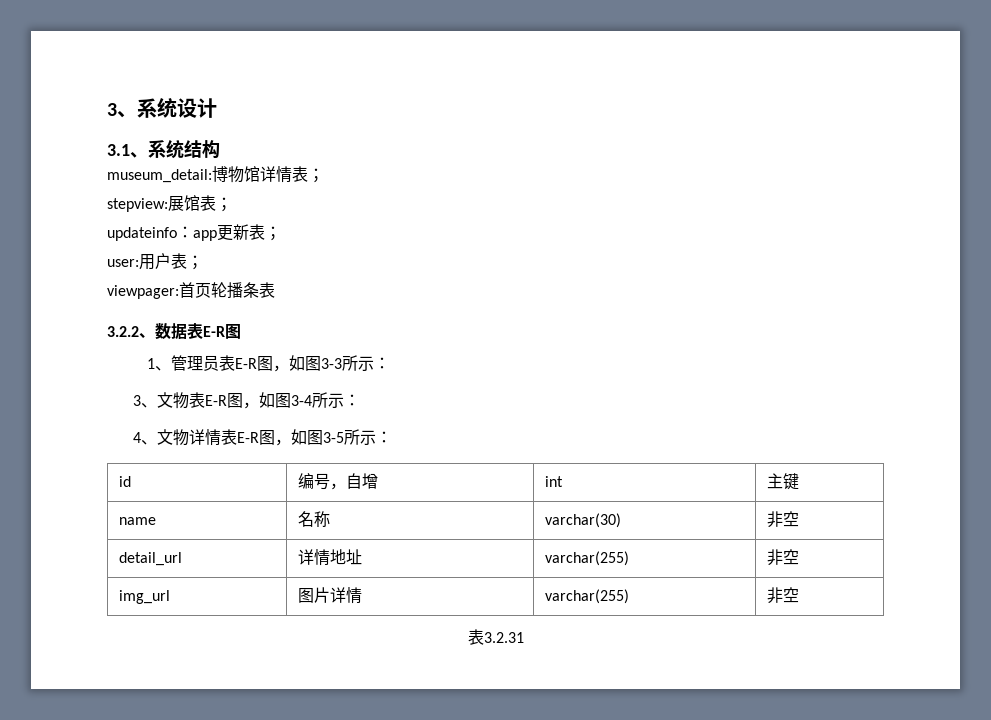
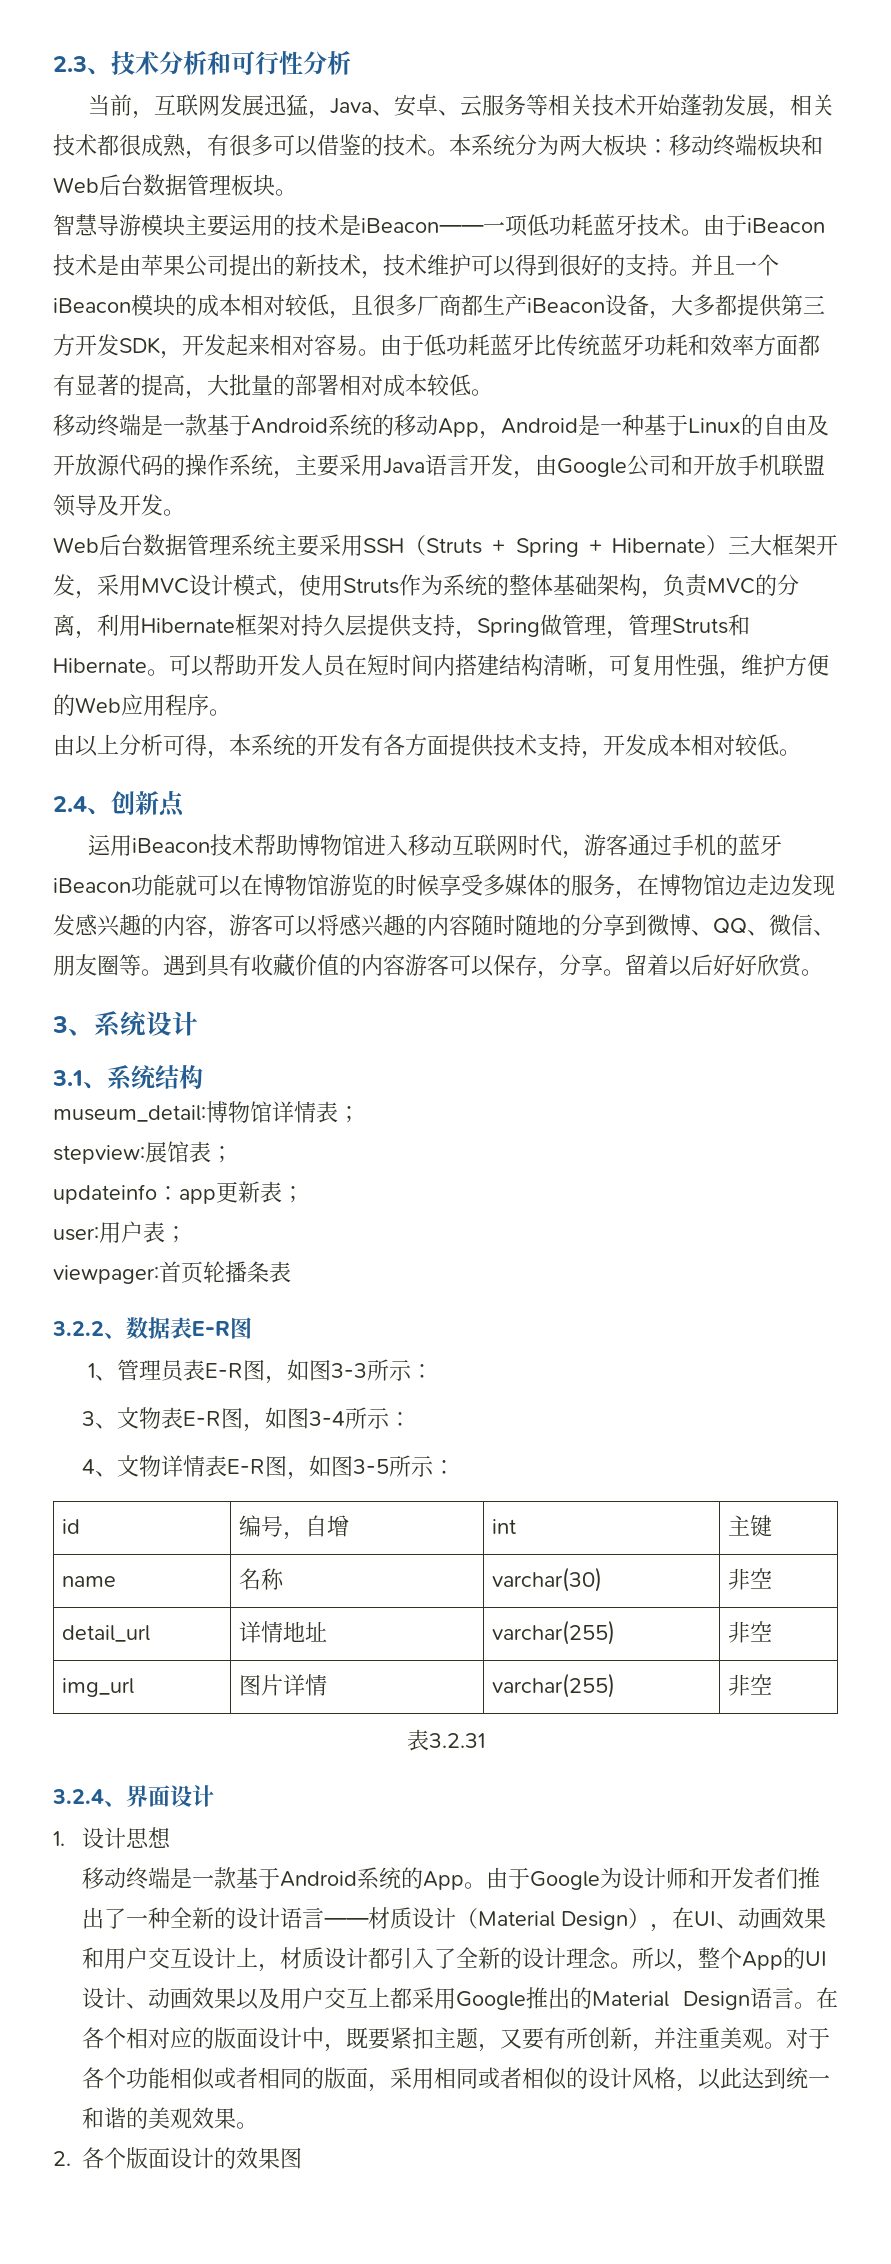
(107, 109) none -> [53,50,351,75] [88,94,835,119] [53,134,823,159] [53,174,297,196] [53,214,825,237] [53,254,779,279] [53,294,825,319] [53,334,820,359] [53,374,493,399] [53,414,829,439] [53,454,825,479] [53,494,185,517] [53,534,838,557] [53,574,799,599] [53,614,750,639] [53,654,829,679] [53,694,231,716] [53,734,801,759] [53,790,185,817] [88,834,783,859] [53,874,835,899] [53,914,835,939] [53,954,823,979] 2.3、技术分析和可行性分析 // 当前，互联网发展迅猛，Java、安卓、云服务等相关技术开始蓬勃发展，相关技术都很成熟，有很多可以借鉴的技术。本系统分为两大板块：移动终端板块和Web后台数据管理板块。 // 智慧导游模块主要运用的技术是iBeacon——一项低功耗蓝牙技术。由于iBeacon技术是由苹果公司提出的新技术，技术维护可以得到很好的支持。并且一个iBeacon模块的成本相对较低，且很多厂商都生产iBeacon设备，大多都提供第三方开发SDK，开发起来相对容易。由于低功耗蓝牙比传统蓝牙功耗和效率方面都有显著的提高，大批量的部署相对成本较低。 // 移动终端是一款基于Android系统的移动App，Android是一种基于Linux的自由及开放源代码的操作系统，主要采用Java语言开发，由Google公司和开放手机联盟领导及开发。 // Web后台数据管理系统主要采用SSH（Struts + Spring + Hibernate）三大框架开发，采用MVC设计模式，使用Struts作为系统的整体基础架构，负责MVC的分离，利用Hibernate框架对持久层提供支持，Spring做管理，管理Struts和Hibernate。可以帮助开发人员在短时间内搭建结构清晰，可复用性强，维护方便的Web应用程序。 // 由以上分析可得，本系统的开发有各方面提供技术支持，开发成本相对较低。 // 2.4、创新点 // 运用iBeacon技术帮助博物馆进入移动互联网时代，游客通过手机的蓝牙iBeacon功能就可以在博物馆游览的时候享受多媒体的服务，在博物馆边走边发现发感兴趣的内容，游客可以将感兴趣的内容随时随地的分享到微博、QQ、微信、朋友圈等。遇到具有收藏价值的内容游客可以保存，分享。留着以后好好欣赏。 //
(524, 637) none -> [52,1785,214,1807] [53,1827,171,1849] [81,1867,820,1890] [81,1907,826,1932] [81,1947,827,1972] [81,1987,838,2010] [81,2027,830,2052] [81,2067,830,2092] [81,2107,258,2129] [53,2147,302,2169] // 3.2.4、界面设计 // 1.设计思想 // 移动终端是一款基于Android系统的App。由于Google为设计师和开发者们推出了一种全新的设计语言——材质设计（Material Design），在UI、动画效果和用户交互设计上，材质设计都引入了全新的设计理念。所以，整个App的UI设计、动画效果以及用户交互上都采用Google推出的Material Design语言。在各个相对应的版面设计中，既要紧扣主题，又要有所创新，并注重美观。对于各个功能相似或者相同的版面，采用相同或者相似的设计风格，以此达到统一和谐的美观效果。 // 2.各个版面设计的效果图

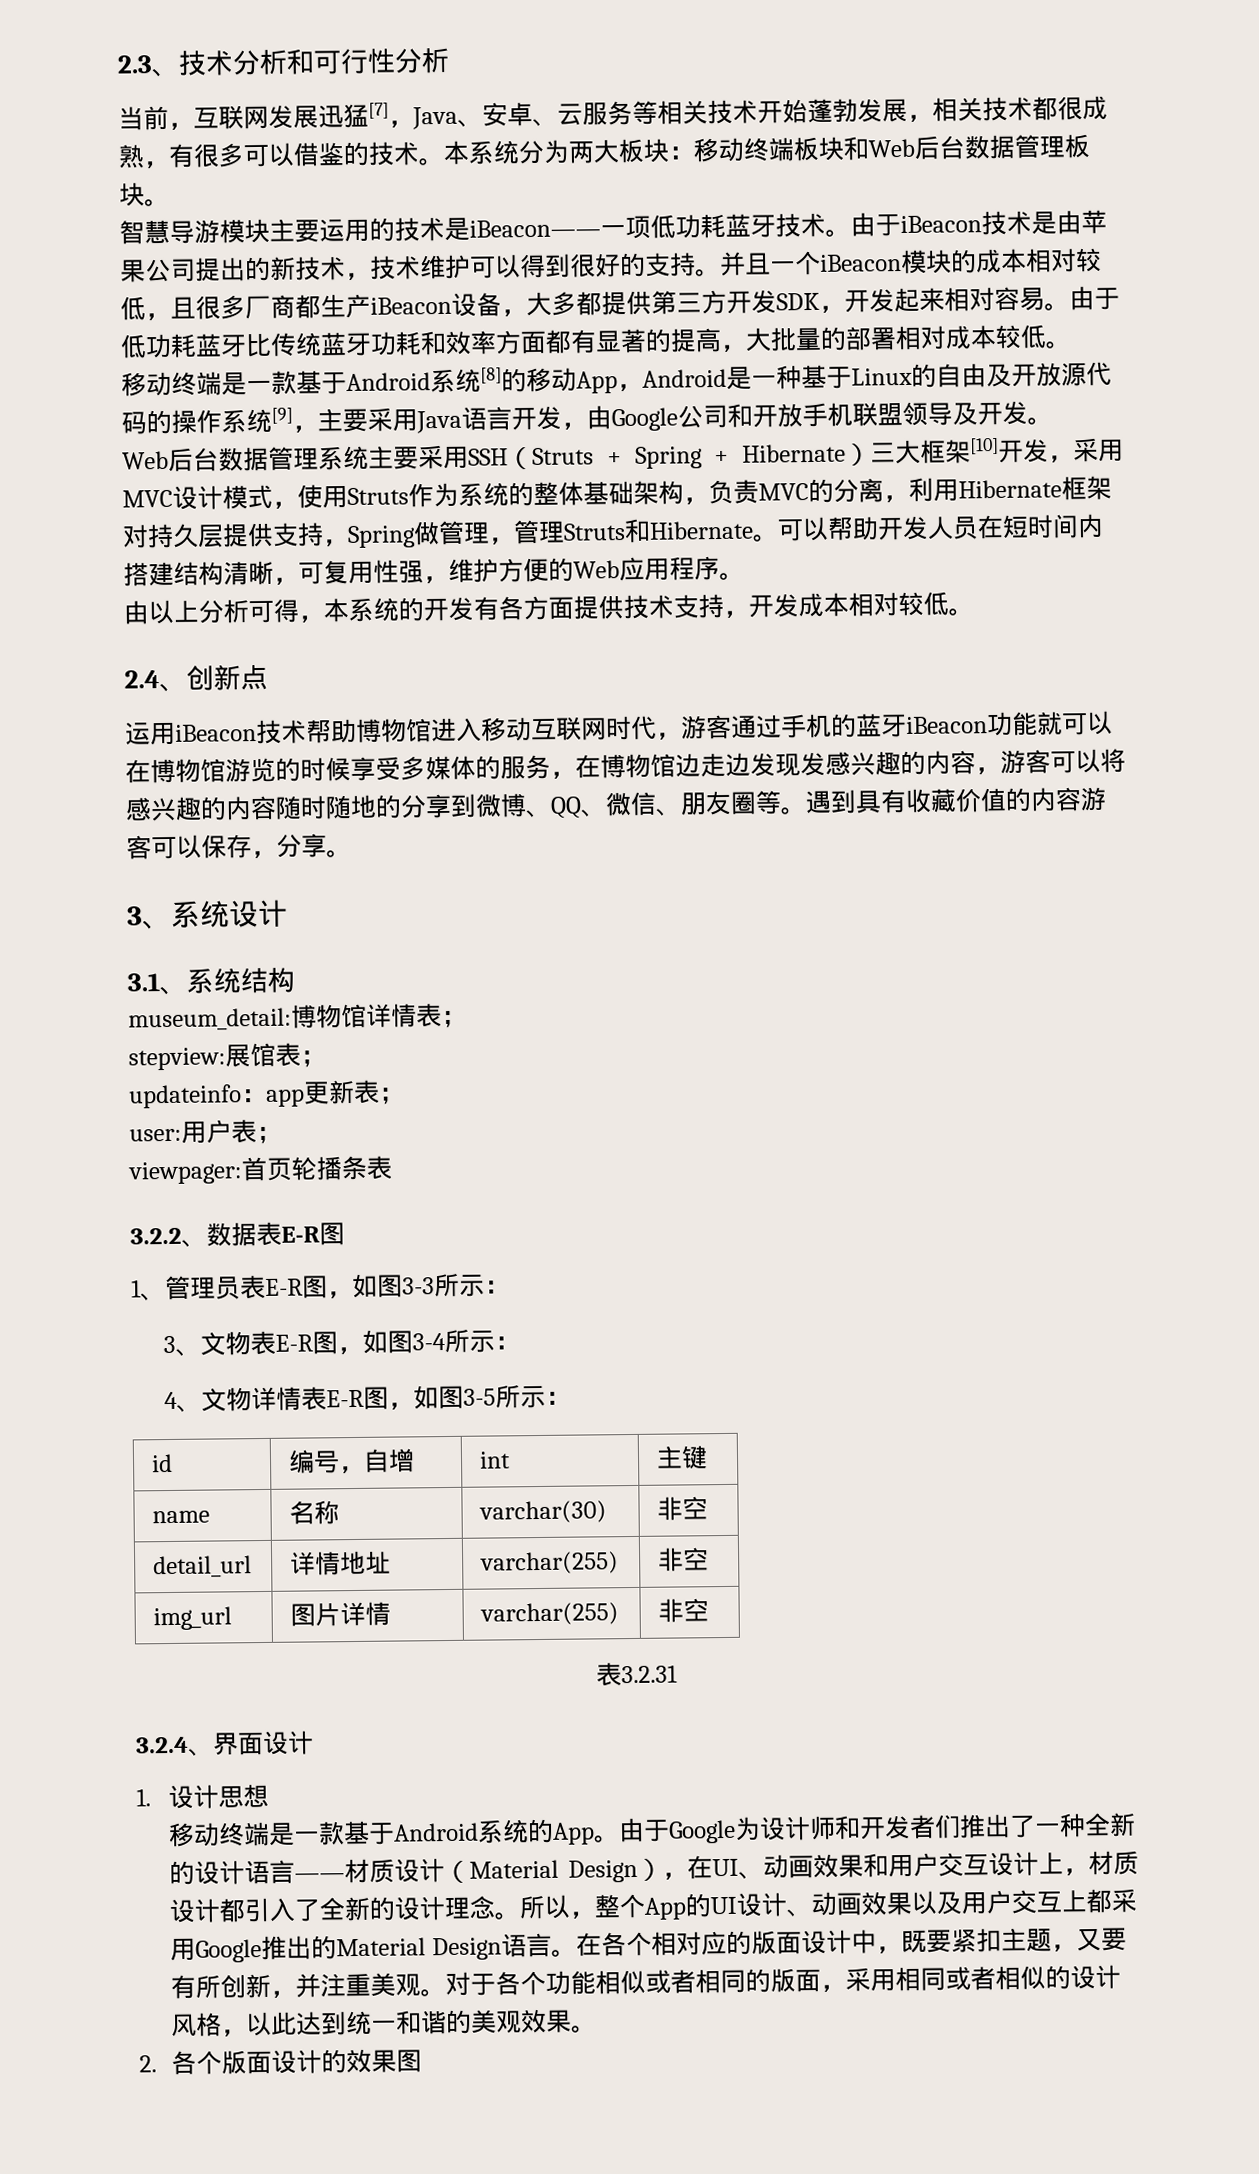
(309, 105) none -> [368,102,389,119] [7]
(372, 425) none -> [480,367,502,384] [8]
(273, 465) none -> [271,407,293,424] [9]
(816, 545) none -> [970,437,999,455] [10]
[625,954,823,977] 留着以后好好欣赏。 -> (352, 853) none

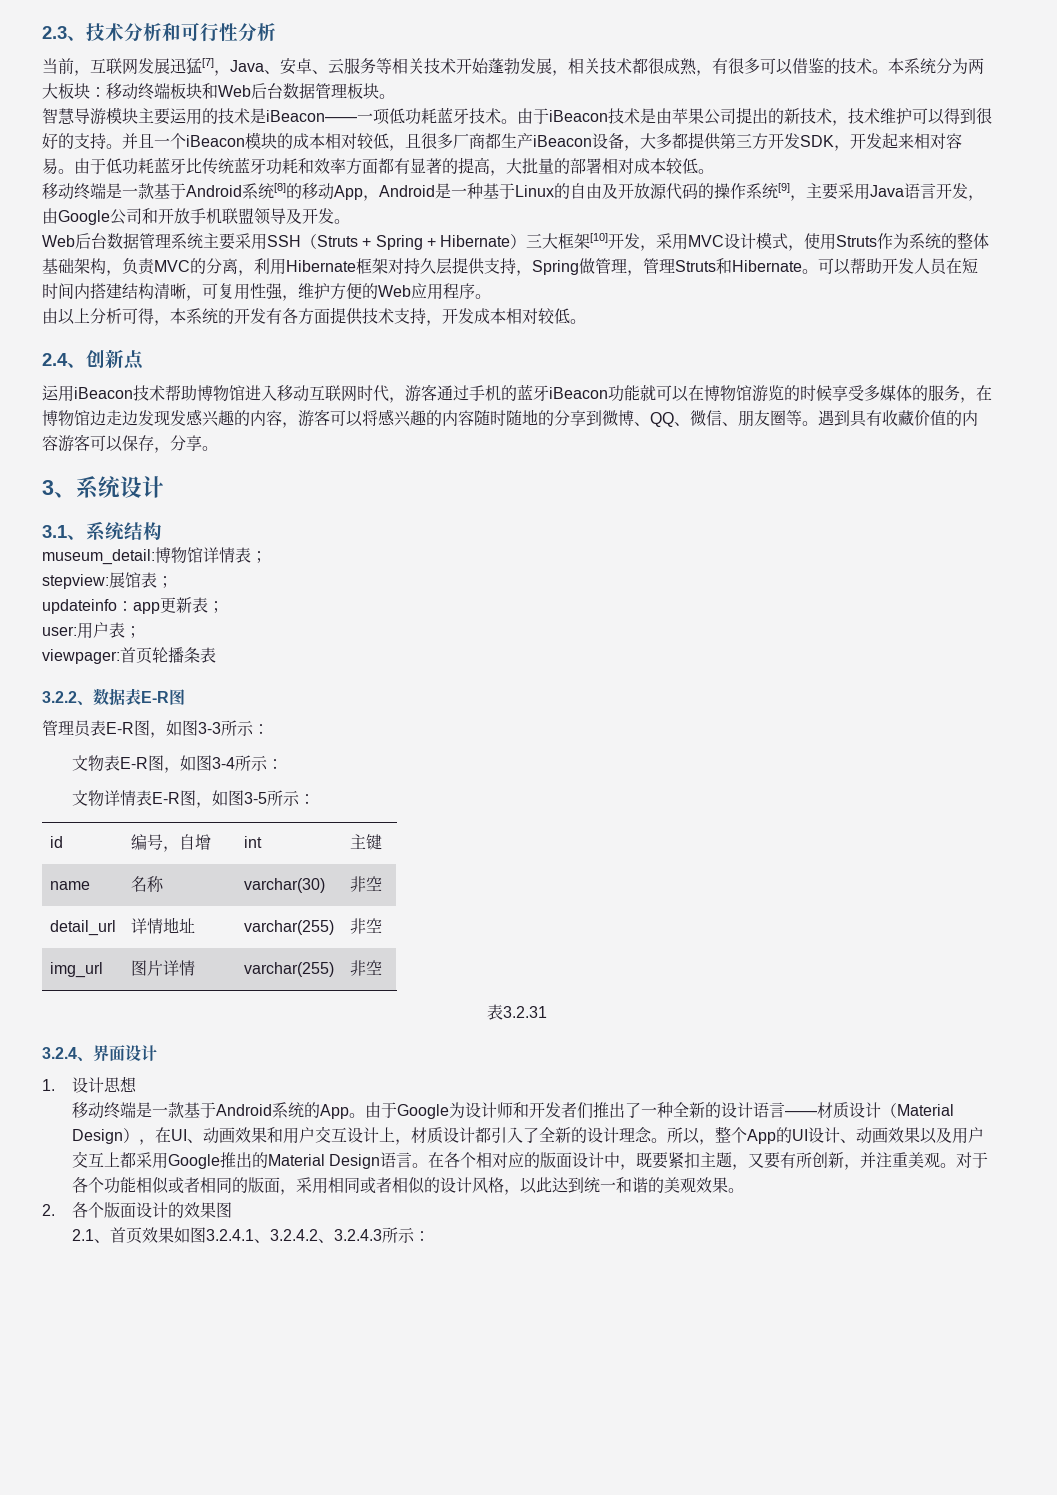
[131,1280,166,1301] 1、 -> (185, 697) none
[162,1335,201,1356] 3、 -> (269, 729) none
[163,1391,202,1412] 4、 -> (283, 764) none
(422, 2061) none -> [71,1227,430,1244] // 2.1、首页效果如图3.2.4.1、3.2.4.2、3.2.4.3所示：

